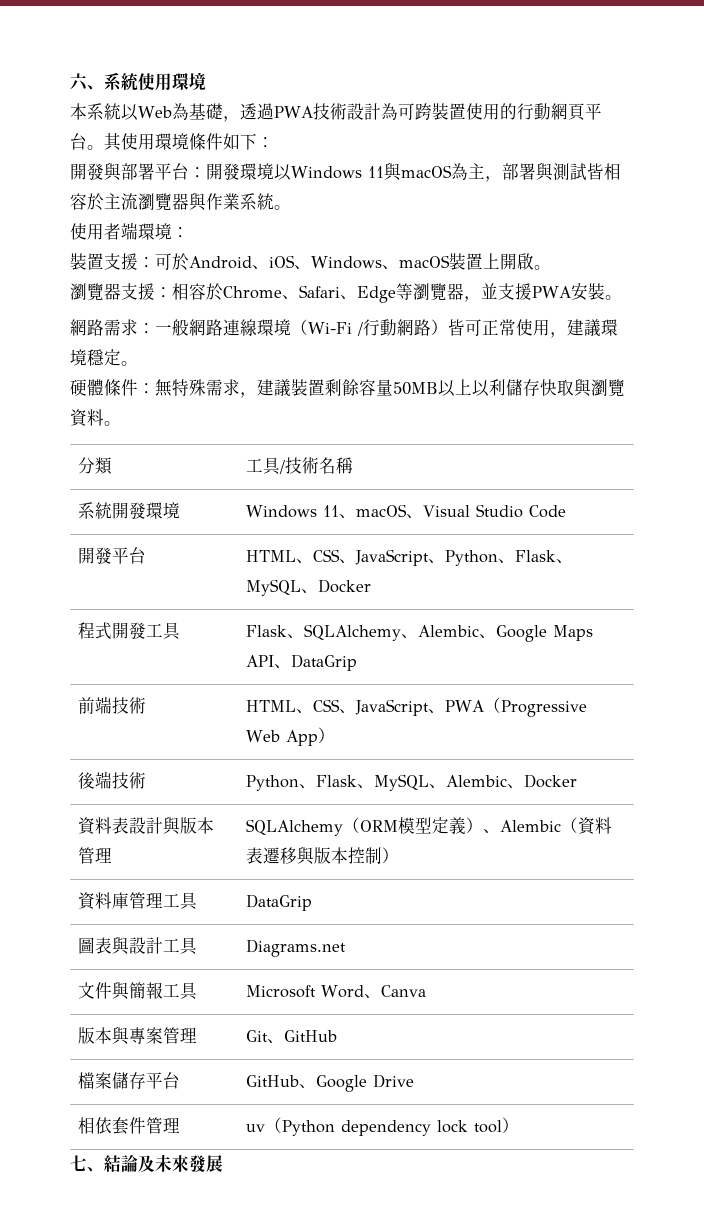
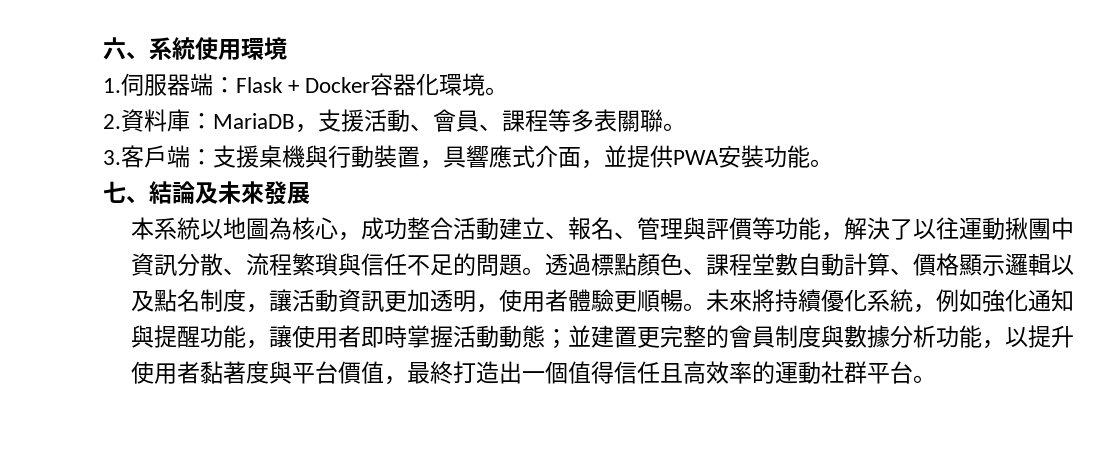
[70,103,602,122] [70,133,274,151] [70,163,621,182] [70,193,291,211] [70,222,189,240] [70,253,551,271] [70,283,532,303] 本系統以Web為基礎，透過PWA技術設計為可跨裝置使用的行動網頁平台。其使用環境條件如下： // 開發與部署平台：開發環境以Windows 11與macOS為主，部署與測試皆相容於主流瀏覽器與作業系統。 // 使用者端環境： // 裝置支援：可於Android、iOS、Windows、macOS裝置上開啟。 // 瀏覽器支援：相容於Chrome、Safari、Edge等瀏覽器，並支援 -> [103,73,509,96] [103,109,686,133] [103,145,673,169] 1.伺服器端：Flask + Docker容器化環境。 // 2.資料庫：MariaDB，支援活動、會員、課程等多表關聯。 // 3.客戶端：支援桌機與行動裝置，具響應式介面，並提供
[604,295,622,300] [70,319,618,338] [70,349,138,366] [70,379,625,398] [70,409,121,427] [78,457,113,475] [246,457,354,475] [78,502,181,519] [246,504,567,519] [78,547,147,564] [246,549,574,566] [246,579,372,596] [78,622,182,640] [246,624,594,642] [246,654,358,671] [78,696,147,714] [246,697,588,717] [246,727,336,746] [78,771,147,789] [246,774,578,791] [78,817,215,835] [78,847,113,864] [246,817,613,836] [246,847,400,865] [78,892,199,910] [246,894,313,911] [78,937,199,955] [246,939,347,957] [78,982,199,1000] [246,985,427,999] [78,1027,198,1045] [246,1030,338,1044] [78,1072,181,1089] [246,1074,415,1092] [78,1117,181,1135] [246,1117,520,1136] 。 // 網路需求：一般網路連線環境（Wi-Fi /行動網路）皆可正常使用，建議環境穩定。 // 硬體條件：無特殊需求，建議裝置剩餘容量50MB以上以利儲存快取與瀏覽資料。 // 分類 | 工具/技術名稱 // 系統開發環境 | Windows 11、macOS、Visual Studio Code // 開發平台 | HTML、CSS、JavaScript、Python、Flask、MySQL、Docker // 程式開發工具 | Flask、SQLAlchemy、Alembic、Google Maps API、DataGrip // 前端技術 | HTML、CSS、JavaScript、PWA（Progressive Web App） // 後端技術 | Python、Flask、MySQL、Alembic、Docker // 資料表設計與版本管理 | SQLAlchemy（ORM模型定義）、Alembic（資料表遷移與版本控制） // 資料庫管理工具 | DataGrip // 圖表與設計工具 | Diagrams.net // 文件與簡報工具 | Microsoft Word、Canva // 版本與專案管理 | Git、GitHub // 檔案儲存平台 | GitHub、Google Drive // 相依套件管理 | uv（Python dependency lock tool） -> [764,145,833,168] 功能。
(223, 1163) none -> [131,217,1075,241] [131,253,1075,277] [131,289,1075,313] [131,325,1075,349] [131,361,937,385] // 本系統以地圖為核心，成功整合活動建立、報名、管理與評價等功能，解決了以往運動揪團中資訊分散、流程繁瑣與信任不足的問題。透過標點顏色、課程堂數自動計算、價格顯示邏輯以及點名制度，讓活動資訊更加透明，使用者體驗更順暢。未來將持續優化系統，例如強化通知與提醒功能，讓使用者即時掌握活動動態；並建置更完整的會員制度與數據分析功能，以提升使用者黏著度與平台價值，最終打造出一個值得信任且高效率的運動社群平台。

